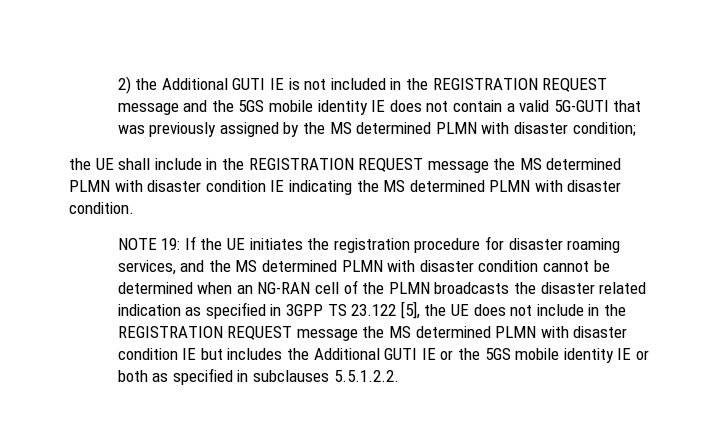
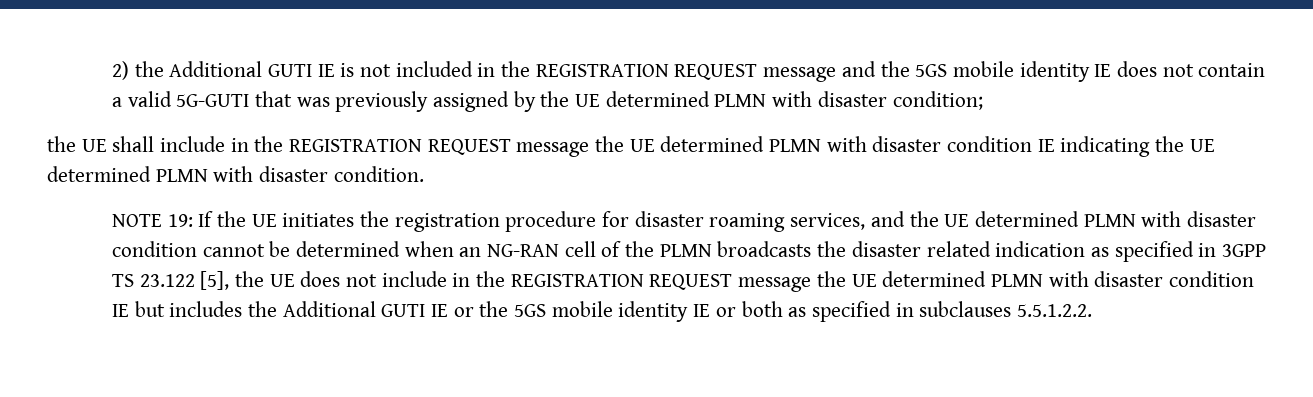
[329,122,352,134] MS -> [575,94,601,107] UE
[519,158,542,170] MS -> [629,139,655,152] UE
[383,180,406,192] MS -> [1189,139,1215,152] UE
[235,260,258,272] MS -> [944,214,970,227] UE
[389,326,412,338] MS -> [851,274,877,287] UE

